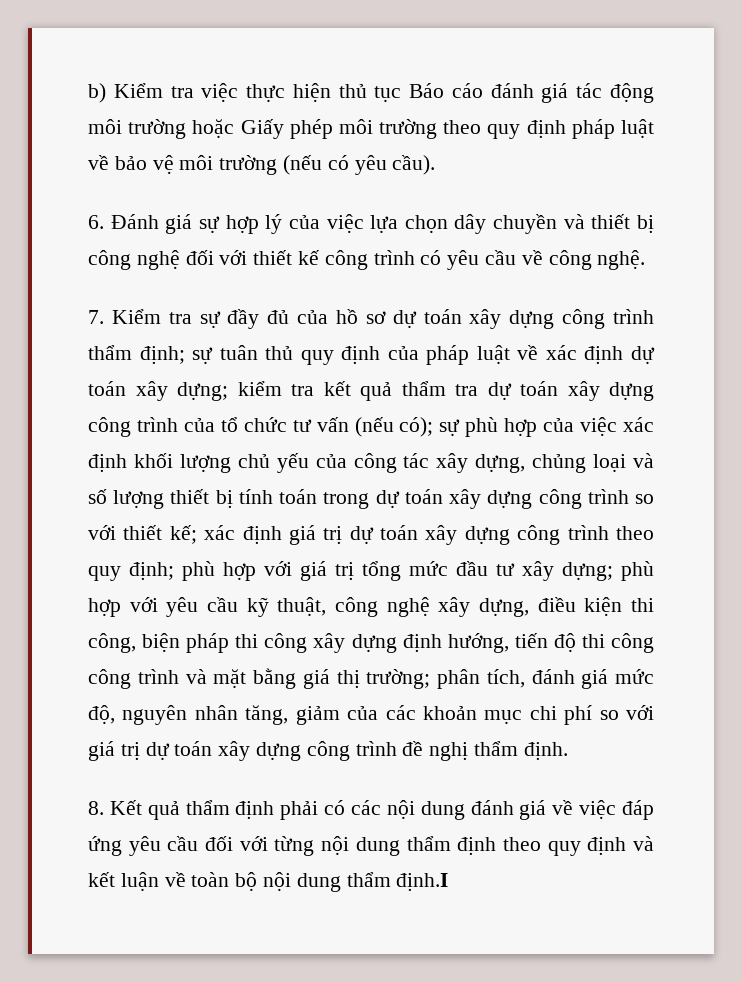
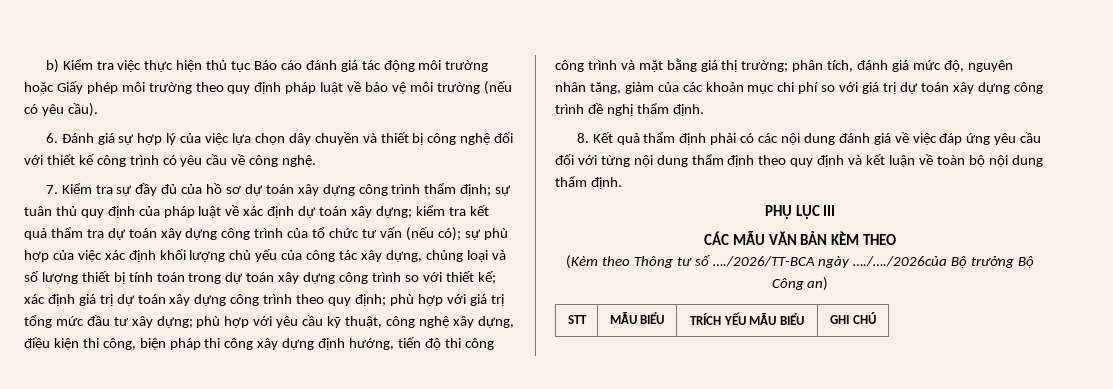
[396,873,449,891] định.I -> [590,177,622,189] [764,205,836,219] [703,231,897,245] [565,255,1035,269] [771,277,829,291] [567,315,587,324] [609,312,665,324] [690,312,804,325] [830,312,876,324] định. // PHỤ LỤC III // CÁC MẪU VĂN BẢN KÈM THEO // (Kèm theo Thông tư số …./2026/TT-BCA ngày …./…./2026của Bộ trưởng Bộ Công an) // STT | MẪU BIỂU | TRÍCH YẾU MẪU BIỂU | GHI CHÚ

